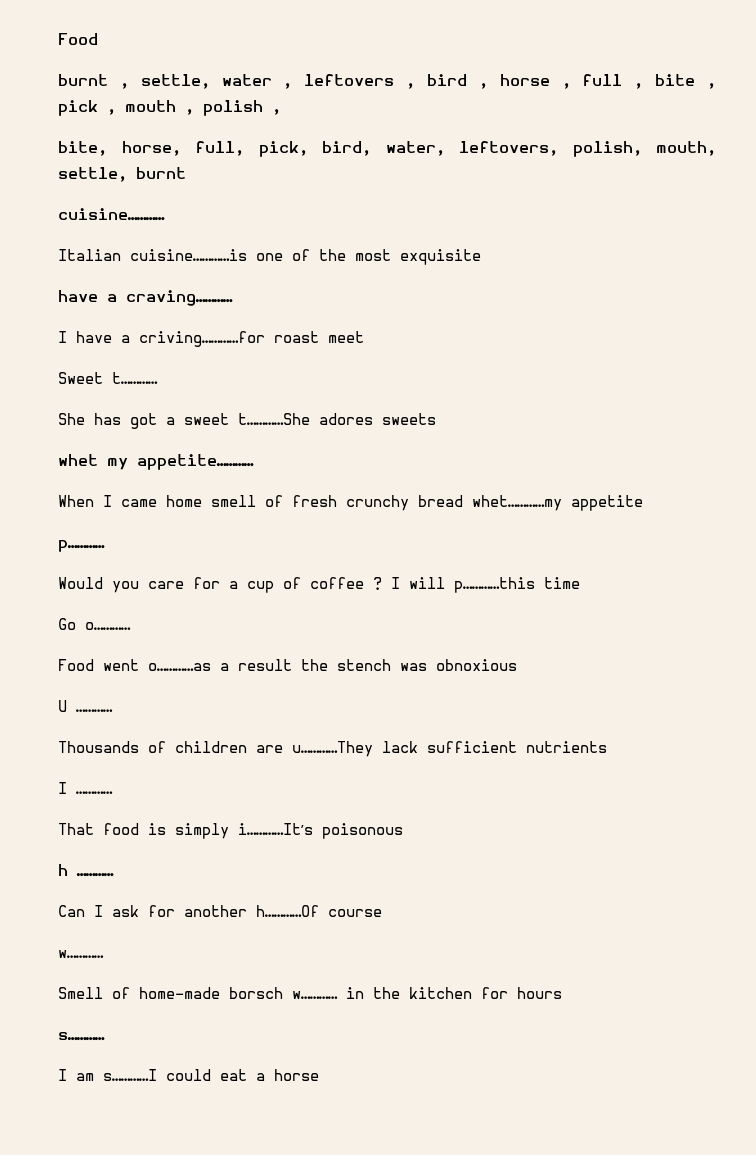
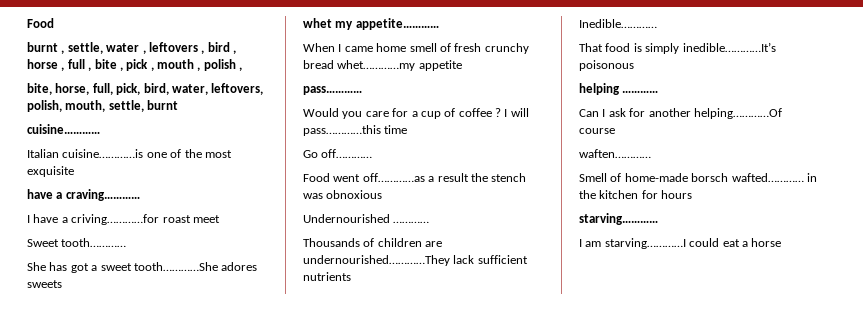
[112,372,158,384] t………… -> [61,238,127,247] tooth…………
[238,413,310,425] t…………She -> [133,262,218,271] tooth…………She
[58,540,105,552] p………… -> [303,86,362,95] pass…………
[454,577,535,593] p…………this -> [303,125,381,136] pass…………this
[85,622,131,630] o………… -> [321,149,373,158] off…………
[148,663,211,671] o…………as -> [362,173,425,182] off…………as
[58,700,67,712] U -> [303,214,390,223] Undernourished
[292,741,373,757] u…………They -> [303,255,450,266] undernourished…………They
[58,782,113,794] I ………… -> [579,19,657,28] Inedible…………
[238,823,313,835] i…………It’s -> [682,42,776,52] inedible…………It’s
[58,864,68,876] h -> [579,83,620,95] helping
[256,905,319,917] h…………Of -> [693,108,782,119] helping…………Of
[58,950,104,958] w………… -> [579,149,651,158] waften…………
[292,991,338,999] w………… -> [731,173,804,182] wafted…………
[58,1032,105,1041] s………… -> [579,213,658,225] starving…………
[103,1069,157,1081] s…………I -> [604,238,686,249] starving…………I

